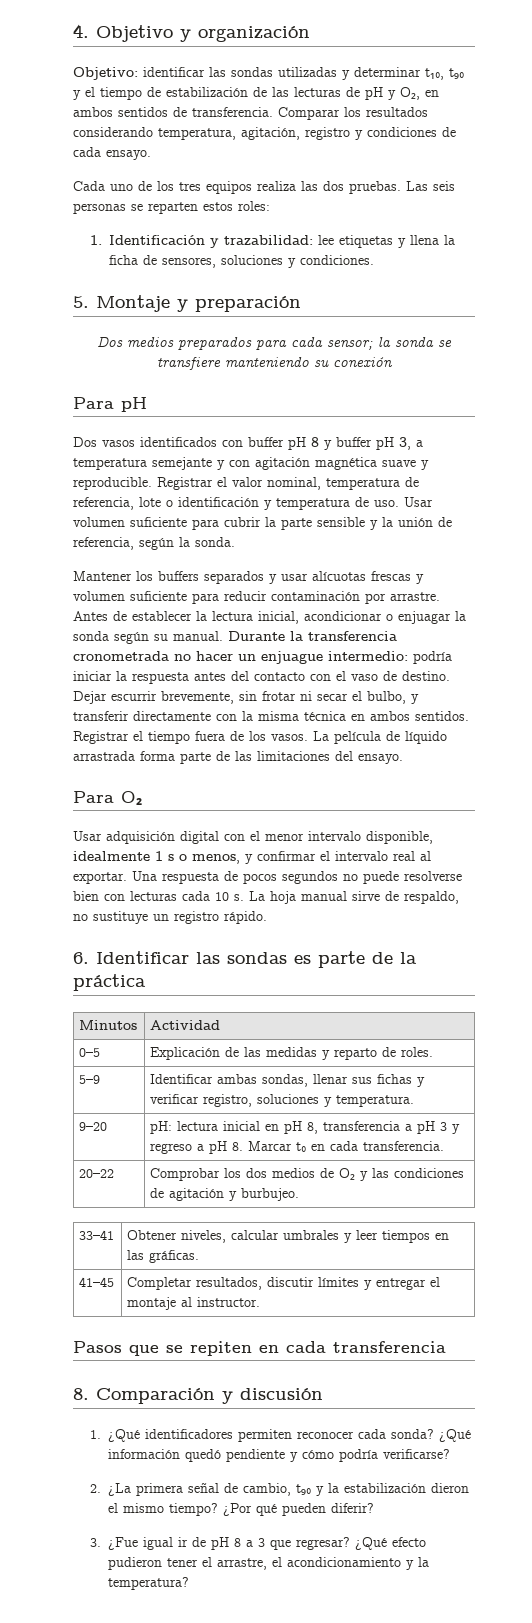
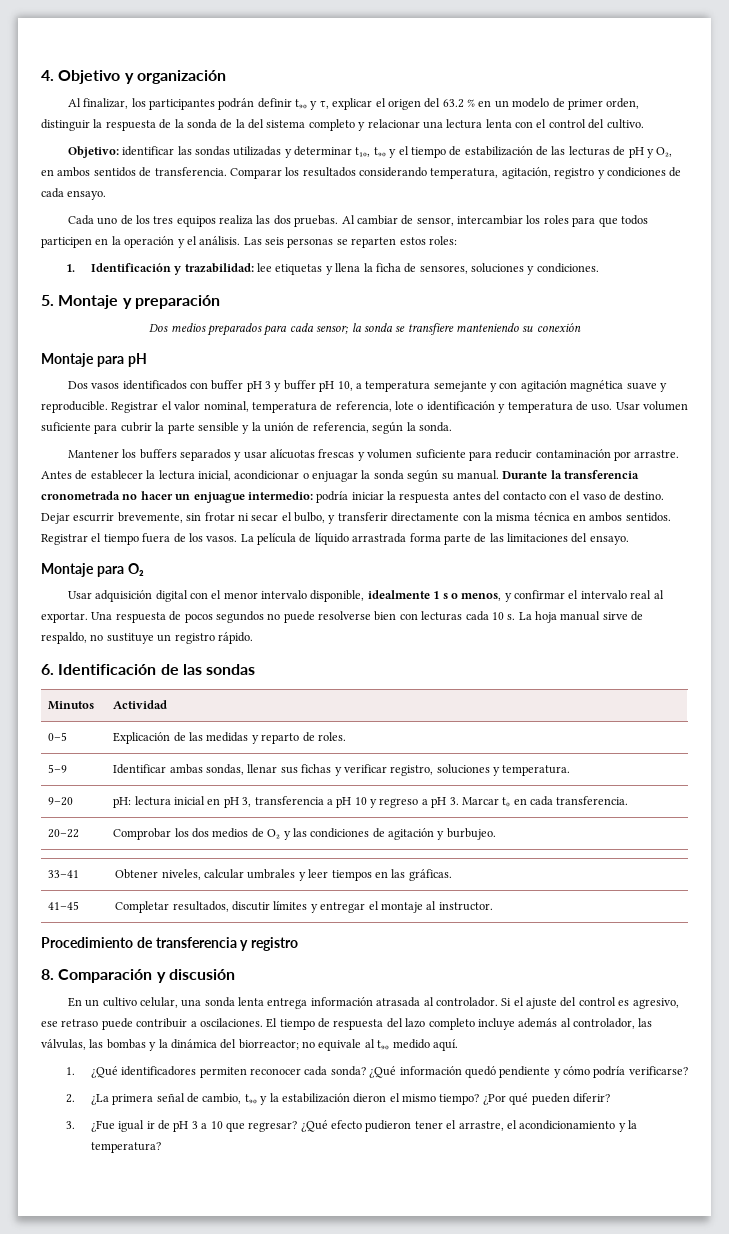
(310, 34) none -> [67,98,640,110] [41,119,644,131] // Al finalizar, los participantes podrán definir t₉₀ y τ, explicar el origen del 63.2 % en un modelo de primer orden, distinguir la respuesta de la sonda de la del sistema completo y relacionar una lectura lenta con el control del cultivo.
(401, 187) none -> [341,215,648,227] [41,236,241,248] Al cambiar de sensor, intercambiar los roles para que todos participen en la operación y el análisis.
[73,397,114,409] Para -> [41,353,124,367] Montaje para
[311,437,319,447] 8 -> [265,381,272,389] 3
[399,437,411,450] 3, -> [337,381,353,391] 10,
[73,791,114,803] Para -> [41,563,124,577] Montaje para
[96,951,417,968] [73,974,146,991] Identificar las sondas es parte de la práctica -> [58,664,256,675] Identificación de las sondas
[307,1122,319,1134] 8, -> [242,797,252,807] 3,
[440,1122,448,1131] 3 -> [354,797,367,805] 10
[232,1142,244,1151] 8. -> [449,797,459,805] 3.
[73,1341,446,1356] Pasos que se repiten en cada transferencia -> [41,937,299,951] Procedimiento de transferencia y registro
(323, 1394) none -> [67,997,679,1009] [41,1018,653,1030] [41,1039,458,1051] // En un cultivo celular, una sonda lenta entrega información atrasada al controlador. Si el ajuste del control es agresivo, ese retraso puede contribuir a oscilaciones. El tiempo de respuesta del lazo completo incluye además al controlador, las válvulas, las bombas y la dinámica del biorreactor; no equivale al t₉₀ medido aquí.
[234,1538,266,1547] 8 a 3 -> [191,1121,223,1129] 3 a 10

